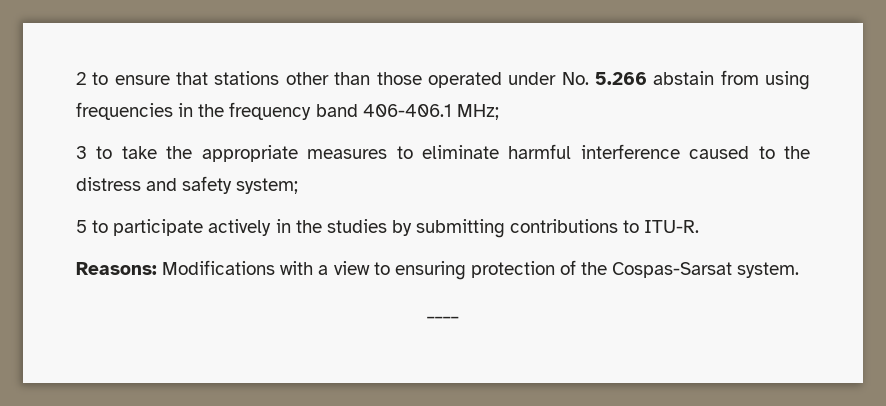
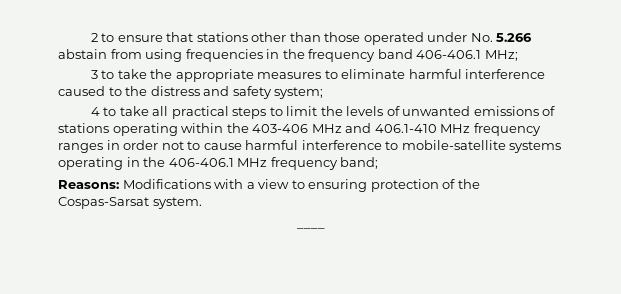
[76,219,700,238] 5 to participate actively in the studies by submitting contributions to ITU-R. -> [90,106,556,119] [58,123,541,136] [58,140,562,153] [58,157,379,170] 4 to take all practical steps to limit the levels of unwanted emissions of stations operating within the 403-406 MHz and 406.1-410 MHz frequency ranges in order not to cause harmful interference to mobile-satellite systems operating in the 406-406.1 MHz frequency band;

